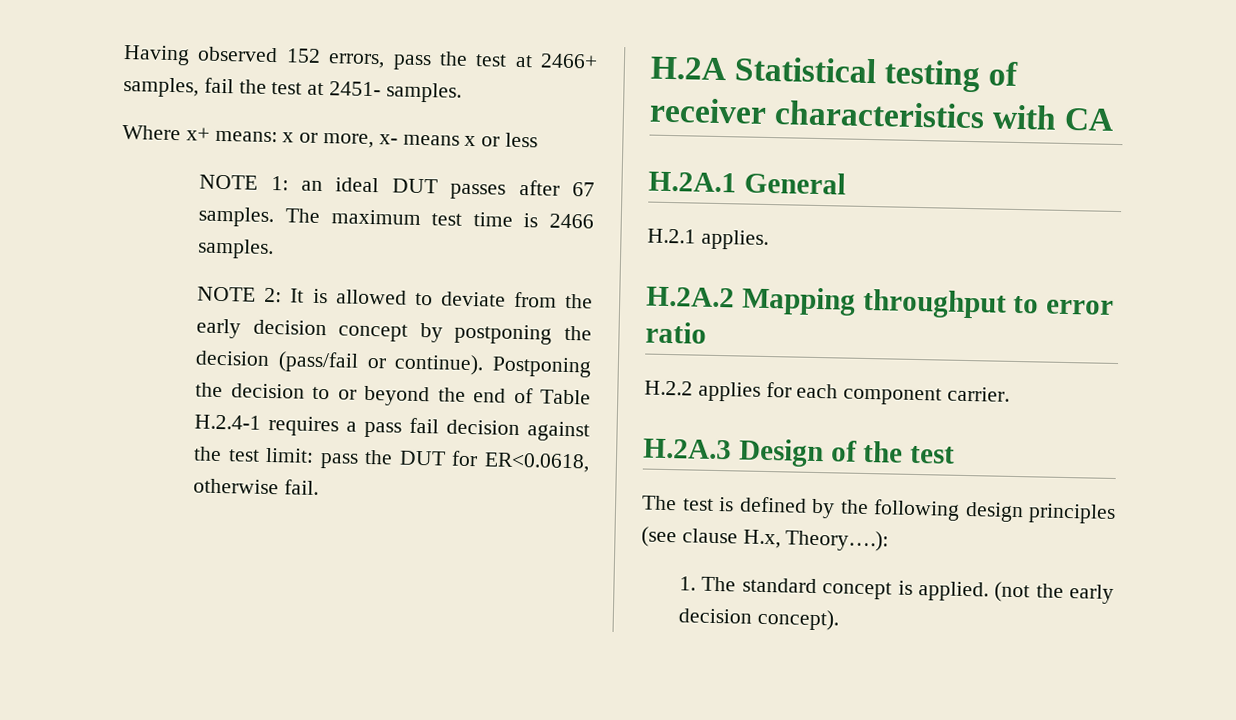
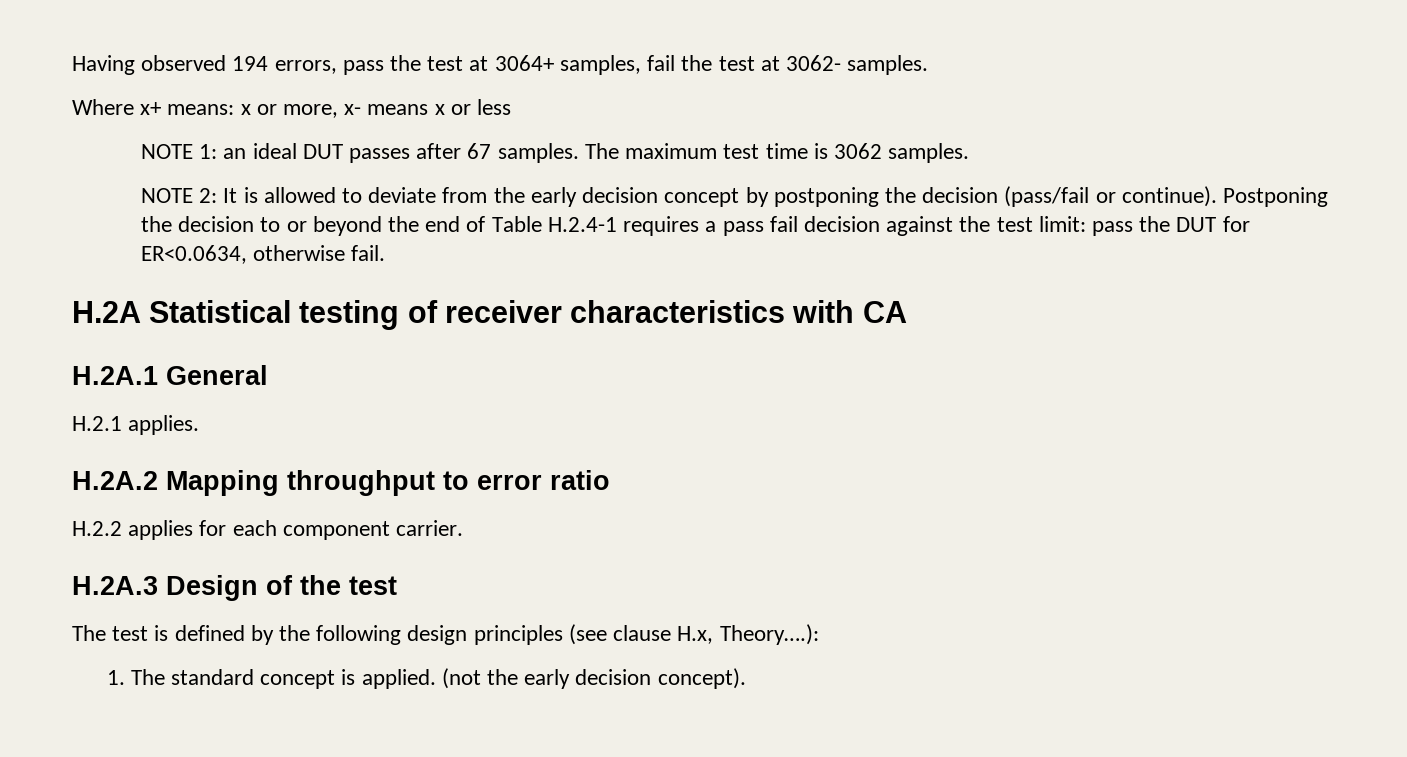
[285,48,321,63] 152 -> [232,56,269,71] 194
[540,53,598,69] 2466+ -> [494,55,554,71] 3064+
[329,81,382,97] 2451- -> [785,55,841,71] 3062-
[549,213,594,229] 2466 -> [833,143,882,159] 3062
[484,452,590,473] ER<0.0618, -> [140,245,247,264] ER<0.0634,

